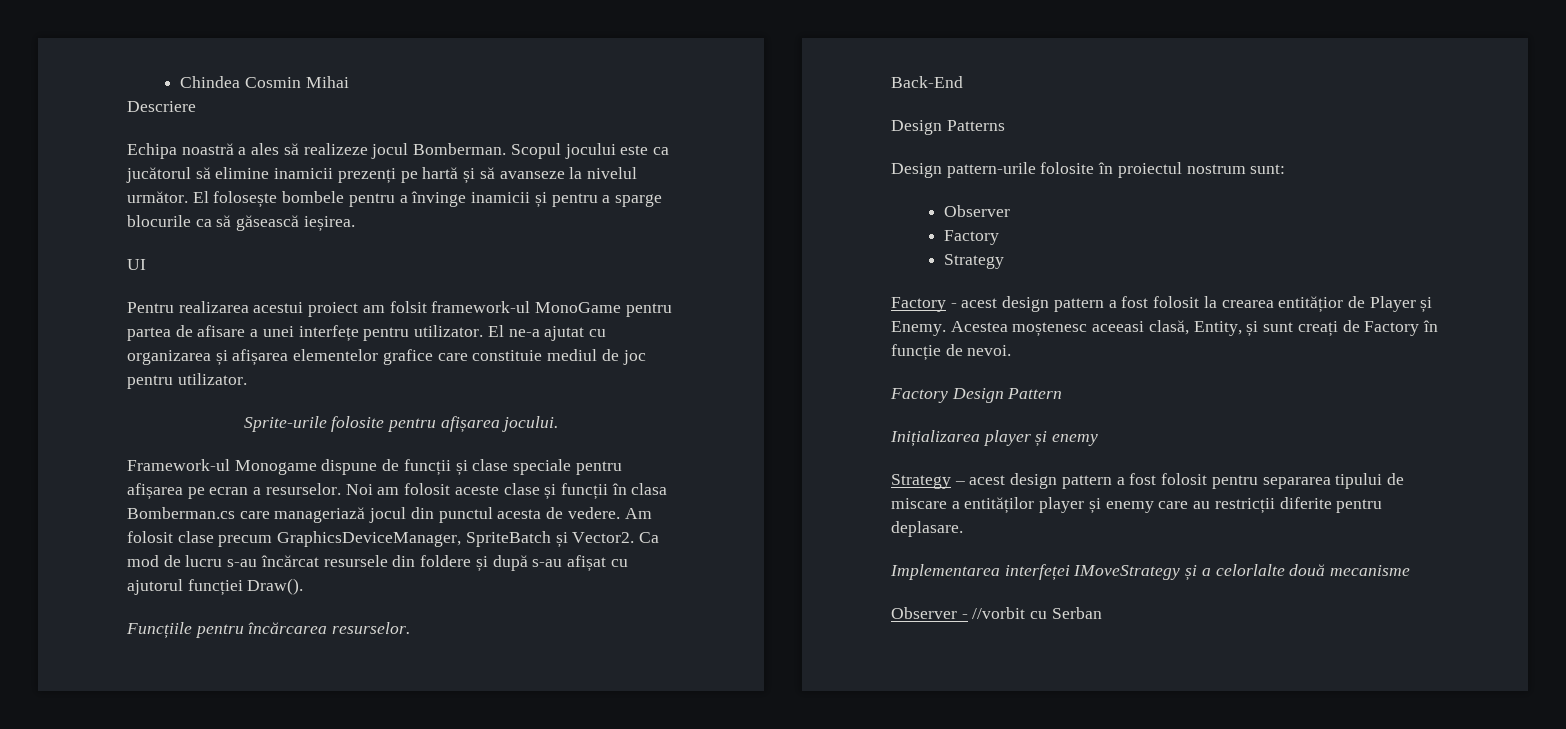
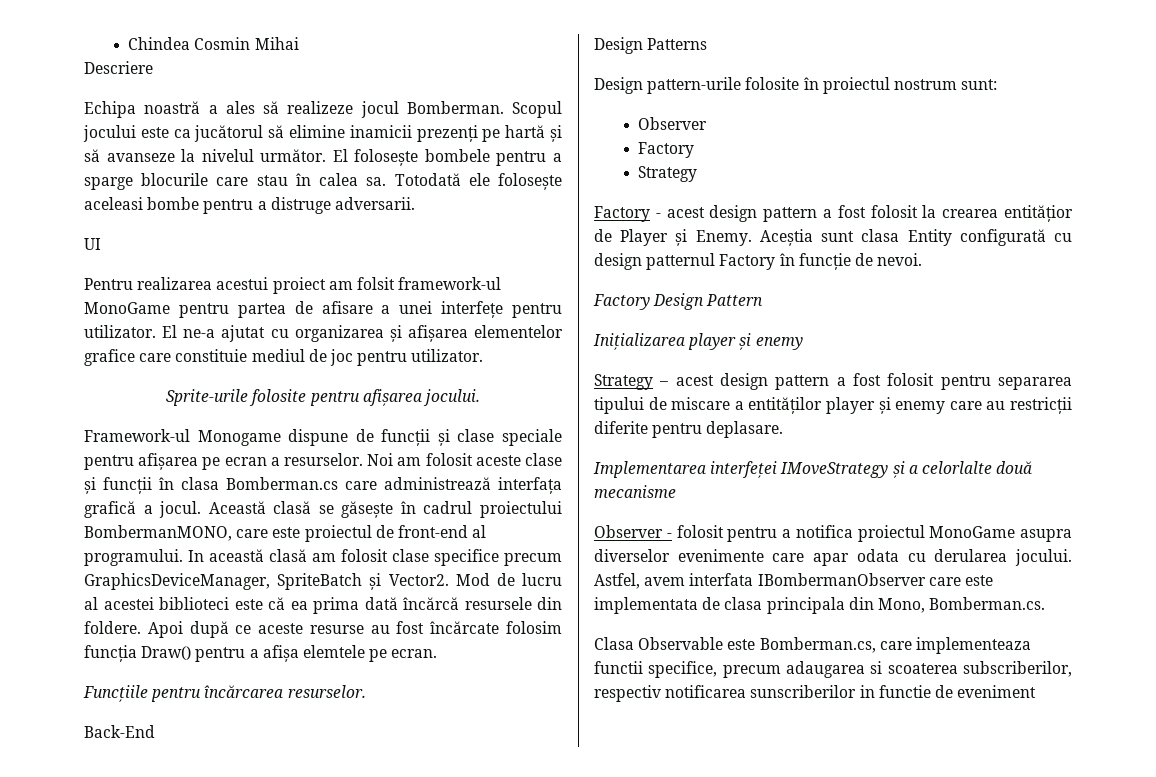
[411,191,662,208] [127,215,355,232] învinge inamicii și pentru a sparge blocurile ca să găsească ieșirea. -> [84,173,562,190] [84,197,415,214] sparge blocurile care stau în calea sa. Totodată ele folosește aceleasi bombe pentru a distruge adversarii.
[274,507,652,523] manageriază jocul din punctul acesta de vedere. Am -> [384,477,562,494] [84,501,562,518] [84,525,487,542] [84,549,336,566] administrează interfața grafică a jocul. Această clasă se găsește în cadrul proiectului BombermanMONO, care este proiectul de front-end al programului. In această clasă am
(214, 537) none -> [434,549,499,566] specifice
[639,532,660,543] [127,555,628,572] [127,578,304,596] Ca mod de lucru s-au încărcat resursele din foldere și după s-au afișat cu ajutorul funcției Draw(). -> [455,573,562,586] [84,597,562,614] [84,621,562,638] [84,645,438,662] Mod de lucru al acestei biblioteci este că ea prima dată încărcă resursele din foldere. Apoi după ce aceste resurse au fost încărcate folosim funcția Draw() pentru a afișa elemtele pe ecran.
[950,320,1360,337] Acestea moștenesc aceeasi clasă, Entity, și sunt creați de -> [759,229,1072,246] [594,253,716,270] Aceștia sunt clasa Entity configurată cu design patternul
[972,607,1102,619] //vorbit cu Serban -> [676,525,1072,542] [594,549,1072,566] [594,573,993,589] [594,597,1046,614] [594,637,1031,654] [594,661,1072,678] [594,685,1037,702] folosit pentru a notifica proiectul MonoGame asupra diverselor evenimente care apar odata cu derularea jocului. Astfel, avem interfata IBombermanObserver care este implementata de clasa principala din Mono, Bomberman.cs. // Clasa Observable este Bomberman.cs, care implementeaza functii specifice, precum adaugarea si scoaterea subscriberilor, respectiv notificarea sunscriberilor in functie de eveniment

